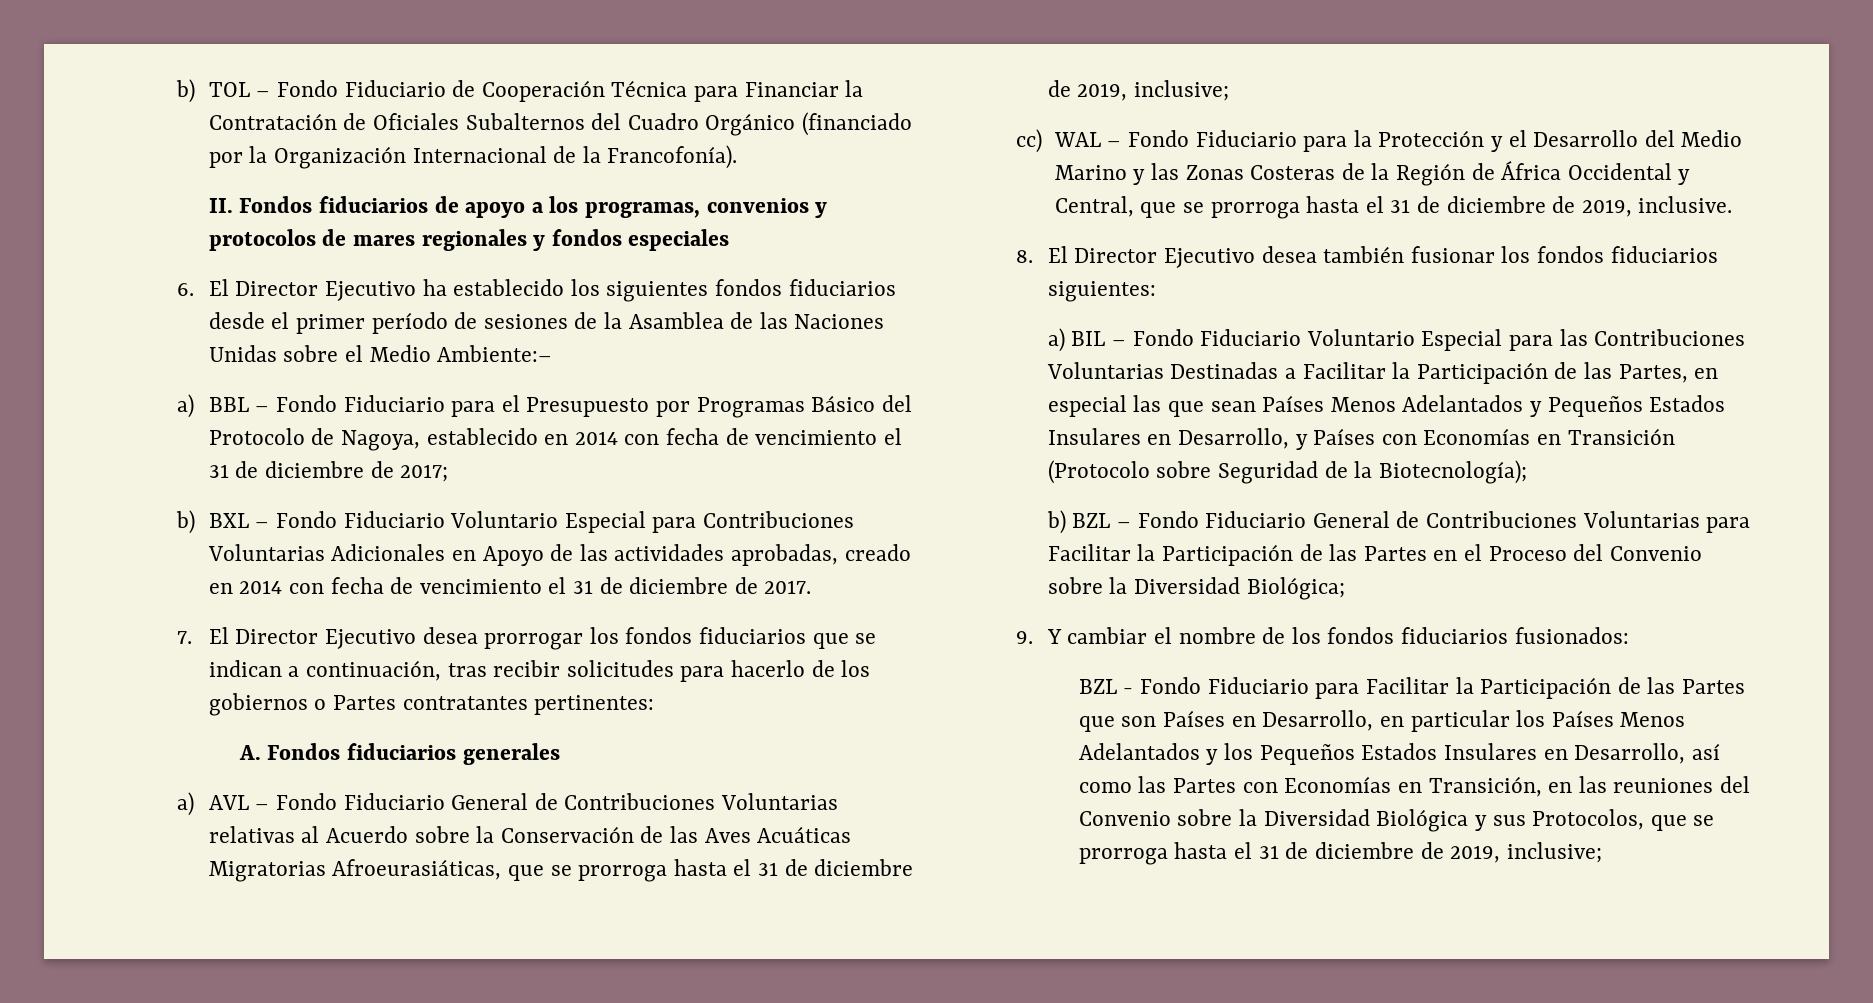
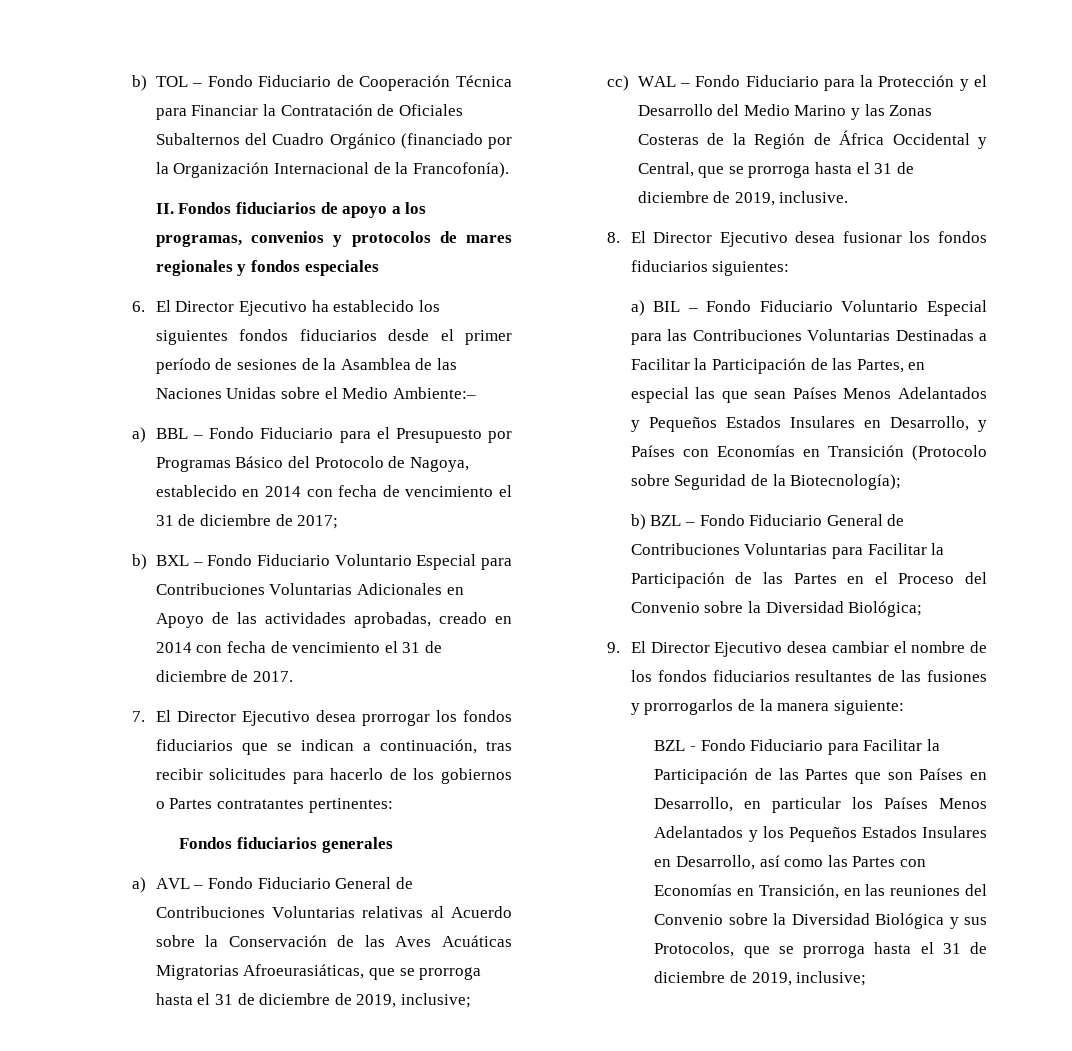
[238,745,261,760] A. -> (393, 805) none
[1323,246,1405,263] también -> (836, 237) none
[1046,629,1062,644] Y -> [630,641,828,657] El Director Ejecutivo desea
[1514,627,1629,644] fusionados: -> [795,670,987,682] [630,699,904,715] resultantes de las fusiones y prorrogarlos de la manera siguiente:

